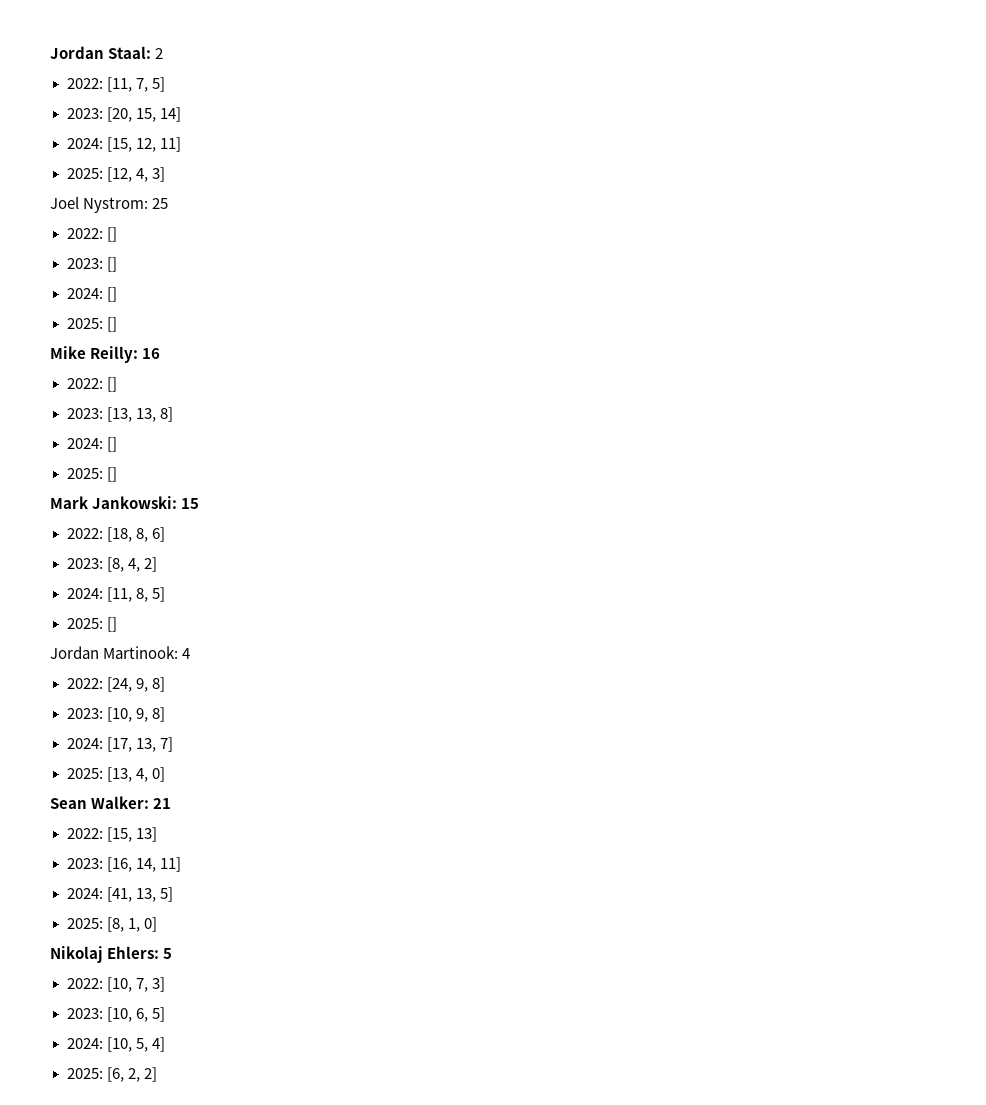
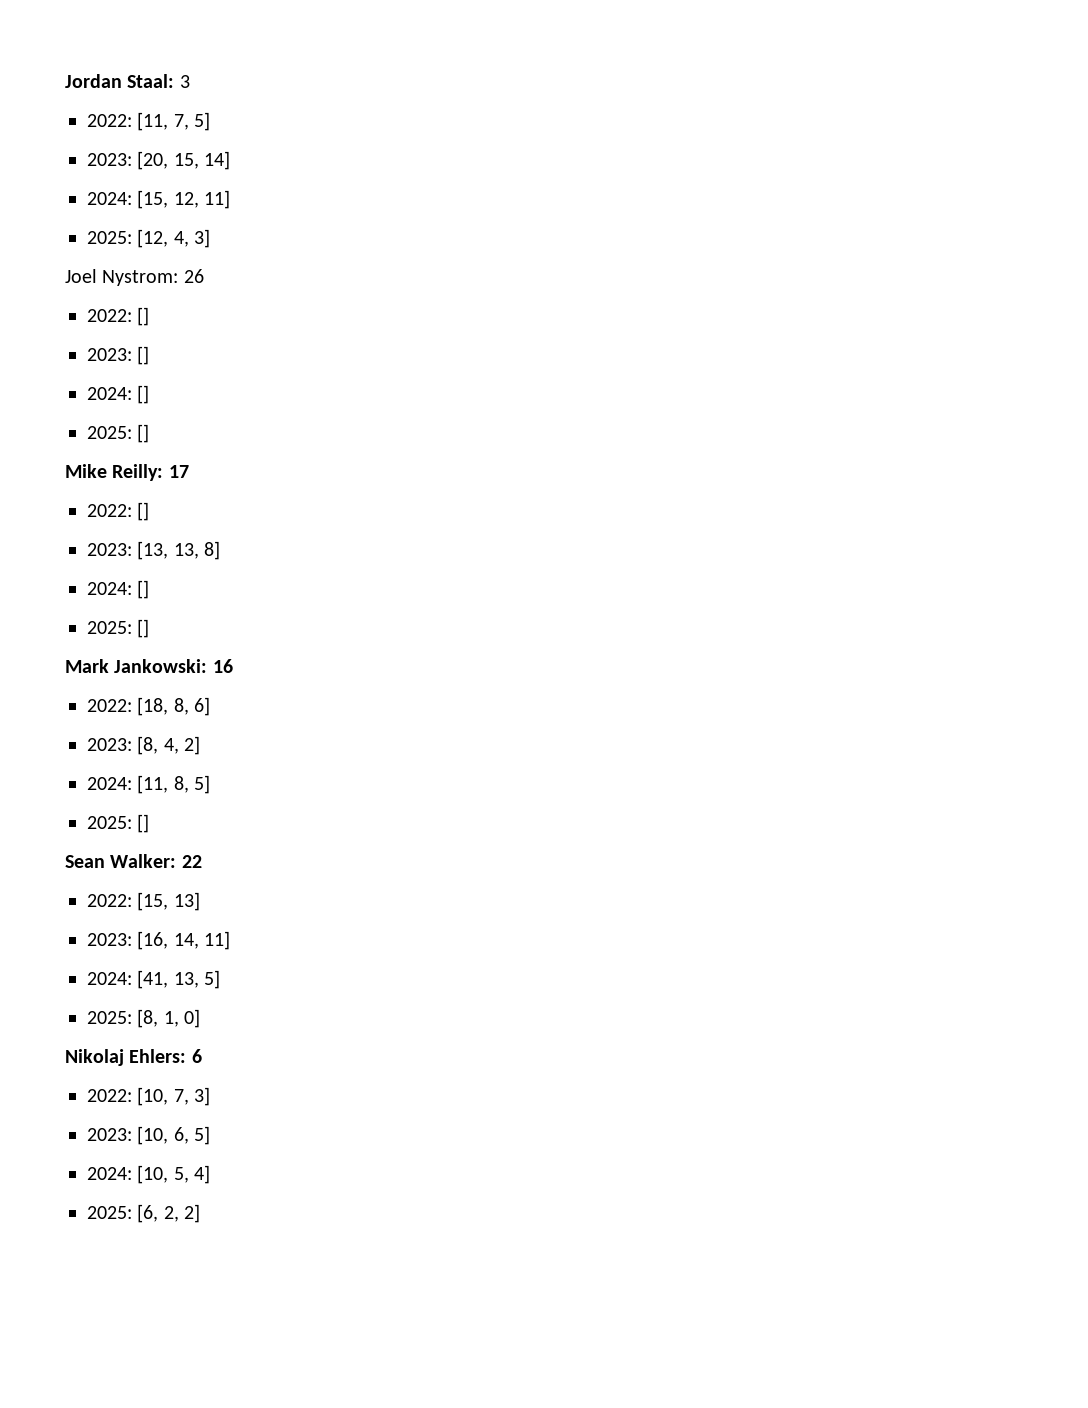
[155,48,164,59] 2 -> [179,75,190,88] 3
[152,198,169,209] 25 -> [183,269,204,283] 26
[142,348,161,359] 16 -> [168,465,189,478] 17
[181,498,200,509] 15 -> [212,659,233,673] 16
[50,646,191,659] [66,677,165,692] [66,707,165,722] [66,737,173,752] [66,767,165,782] // Jordan Martinook: 4 // 2022: [24, 9, 8] // 2023: [10, 9, 8] // 2024: [17, 13, 7] // 2025: [13, 4, 0] -> (150, 823) none
[153,798,172,809] 21 -> [181,855,202,868] 22
[163,948,173,959] 5 -> [191,1049,202,1063] 6

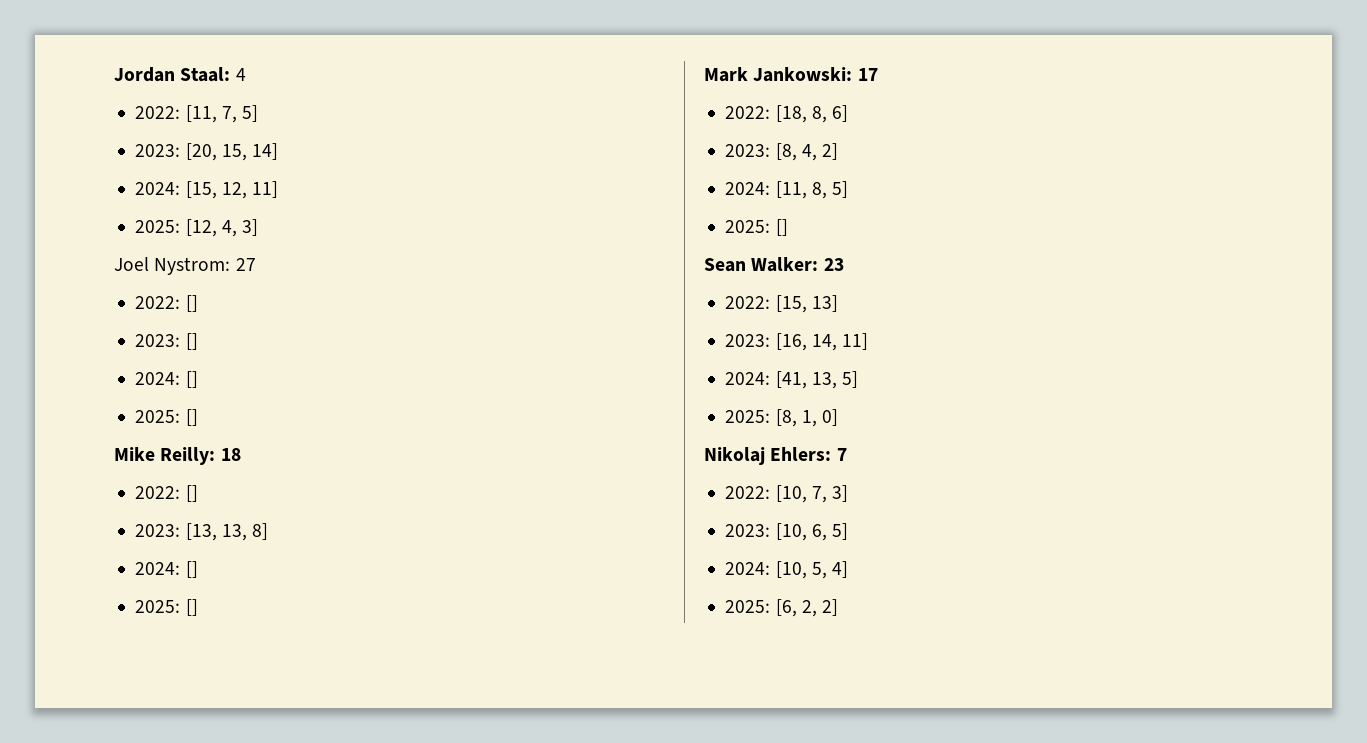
[179,75,190,88] 3 -> [235,68,246,81] 4
[183,269,204,283] 26 -> [235,258,256,271] 27
[168,465,189,478] 17 -> [220,448,241,461] 18
[212,659,233,673] 16 -> [857,68,878,81] 17
[181,855,202,868] 22 -> [823,258,844,271] 23
[191,1049,202,1063] 6 -> [836,448,847,461] 7

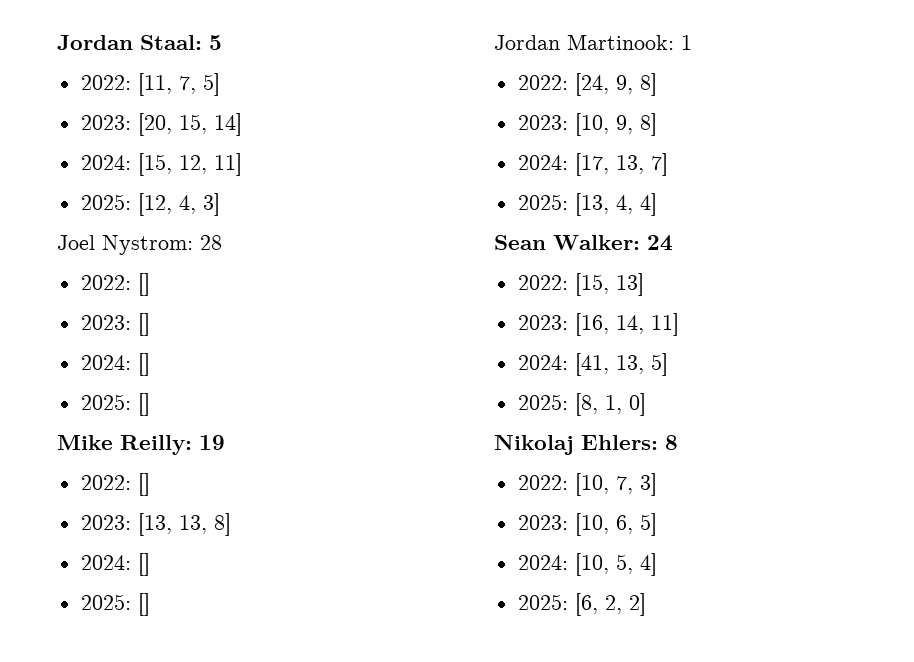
[235,68,246,81] 4 -> [209,35,222,50] 5
[235,258,256,271] 27 -> [200,235,222,250] 28
[220,448,241,461] 18 -> [199,435,225,450] 19
[704,67,878,82] [725,105,849,123] [725,143,839,161] [725,181,849,199] [725,219,788,236] Mark Jankowski: 17 // 2022: [18, 8, 6] // 2023: [8, 4, 2] // 2024: [11, 8, 5] // 2025: [] -> [494,34,692,50] [517,73,657,96] [517,113,657,136] [517,153,668,176] [517,193,657,216] Jordan Martinook: 1 // 2022: [24, 9, 8] // 2023: [10, 9, 8] // 2024: [17, 13, 7] // 2025: [13, 4, 4]
[823,258,844,271] 23 -> [647,235,673,251] 24
[836,448,847,461] 7 -> [665,435,678,450] 8

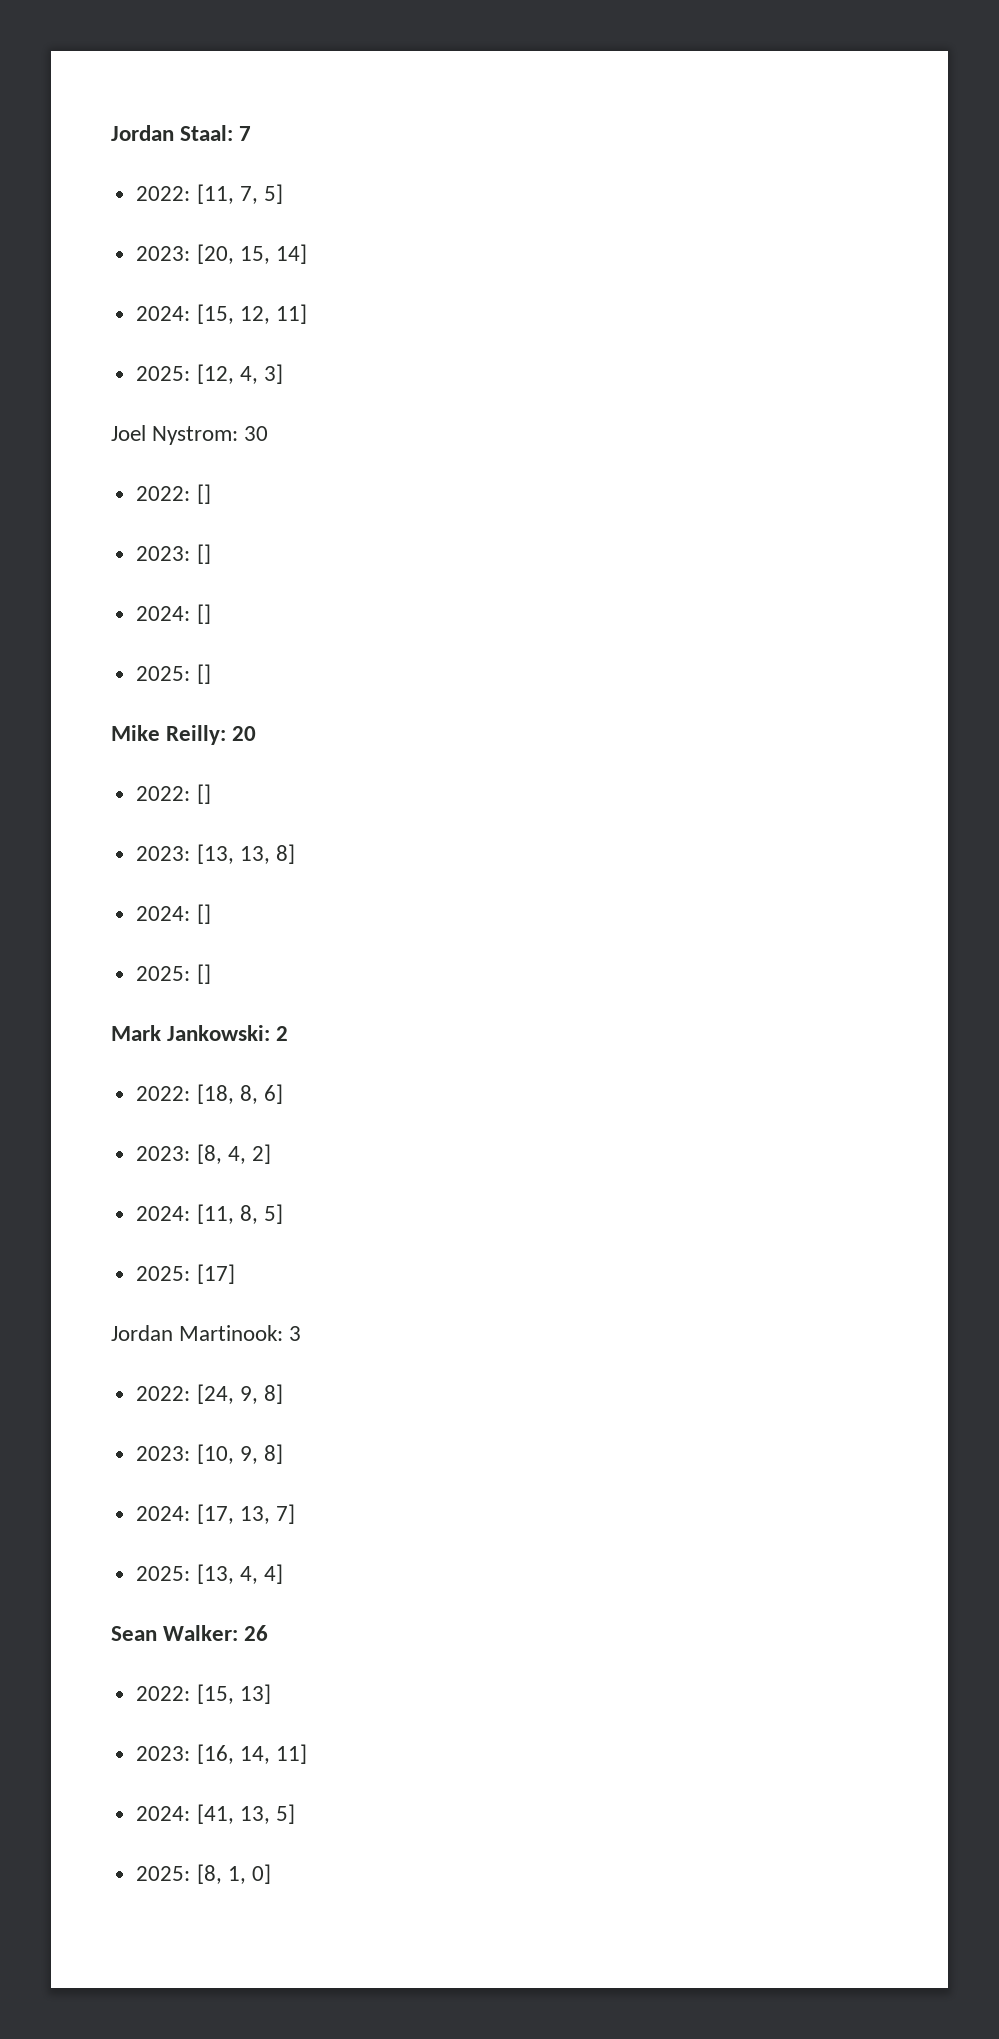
[209,35,222,50] 5 -> [239,126,252,141] 7
[200,235,222,250] 28 -> [244,426,269,441] 30
[199,435,225,450] 19 -> [232,726,257,741] 20
(150, 604) none -> [111,1025,289,1041] [136,1084,283,1104] [136,1144,271,1164] [136,1204,283,1224] [136,1264,235,1284] // Mark Jankowski: 2 // 2022: [18, 8, 6] // 2023: [8, 4, 2] // 2024: [11, 8, 5] // 2025: [17]
[681,35,692,50] 1 -> [289,1326,302,1341] 3
[647,235,673,251] 24 -> [244,1625,269,1641] 26
[494,435,678,455] [517,473,657,496] [517,513,657,536] [517,553,657,576] [517,593,646,616] // Nikolaj Ehlers: 8 // 2022: [10, 7, 3] // 2023: [10, 6, 5] // 2024: [10, 5, 4] // 2025: [6, 2, 2] -> (271, 1874) none

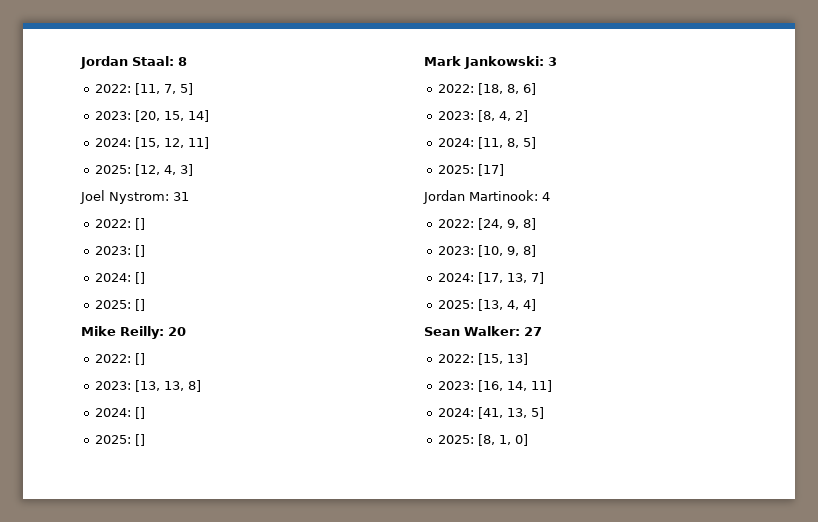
[239,126,252,141] 7 -> [178,57,187,66] 8
[244,426,269,441] 30 -> [173,192,189,201] 31
[276,1026,289,1041] 2 -> [548,57,557,66] 3
[289,1326,302,1341] 3 -> [542,192,550,201] 4
[244,1625,269,1641] 26 -> [524,327,542,336] 27

